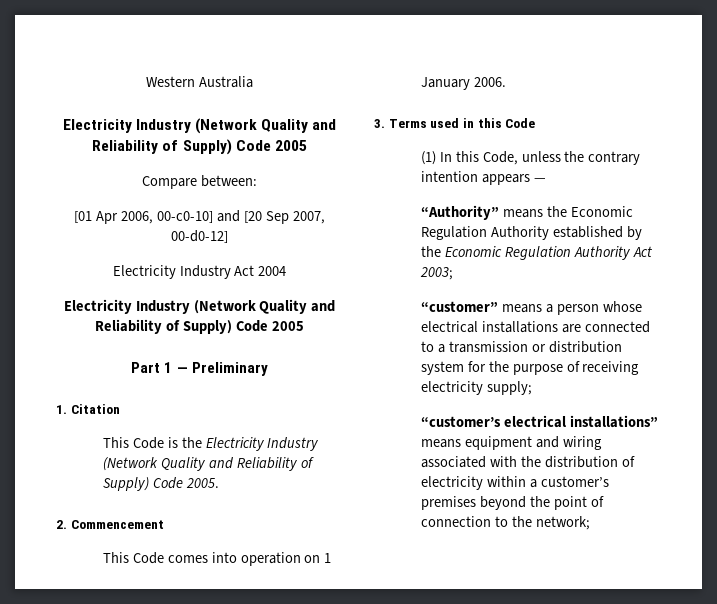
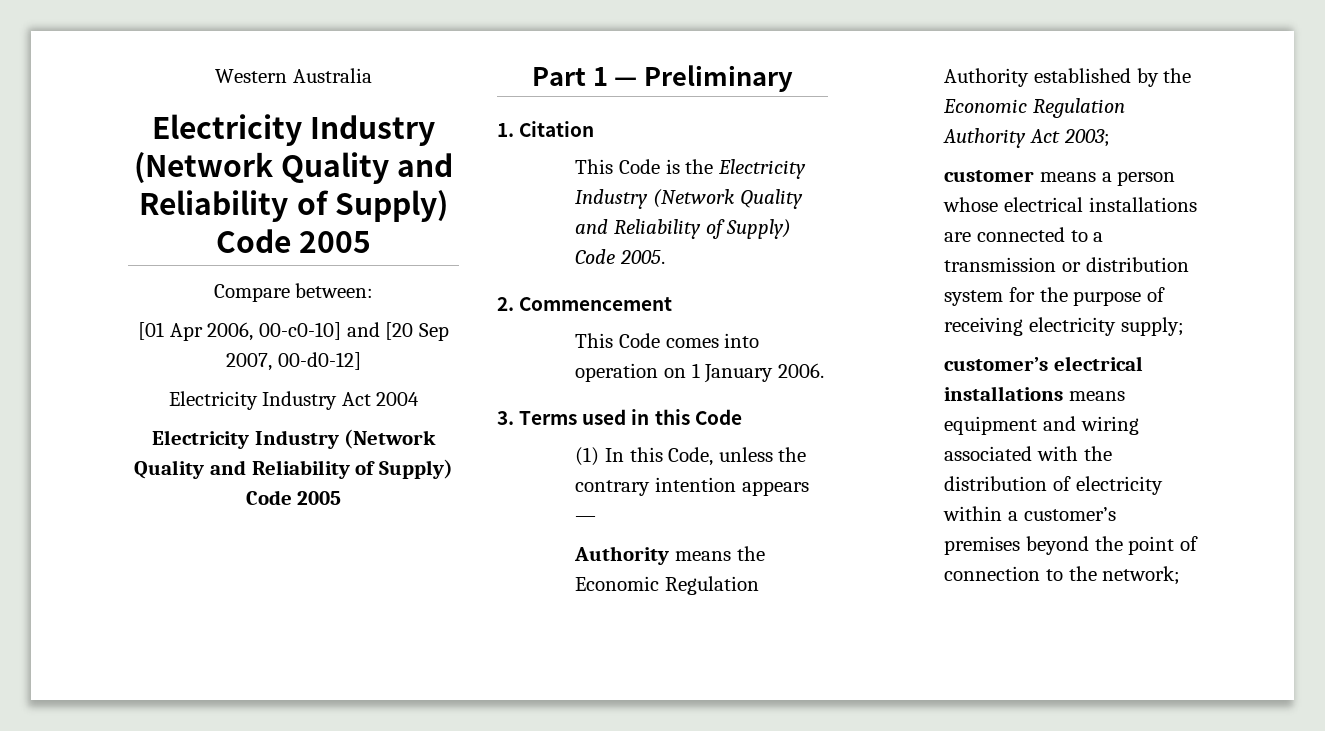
[420,205,499,220] “Authority” -> [574,546,670,565] Authority
[420,301,498,312] “customer” -> [944,170,1035,182] customer
[420,415,658,428] “customer’s electrical installations” -> [944,356,1143,371] [944,386,1064,401] customer’s electrical installations

